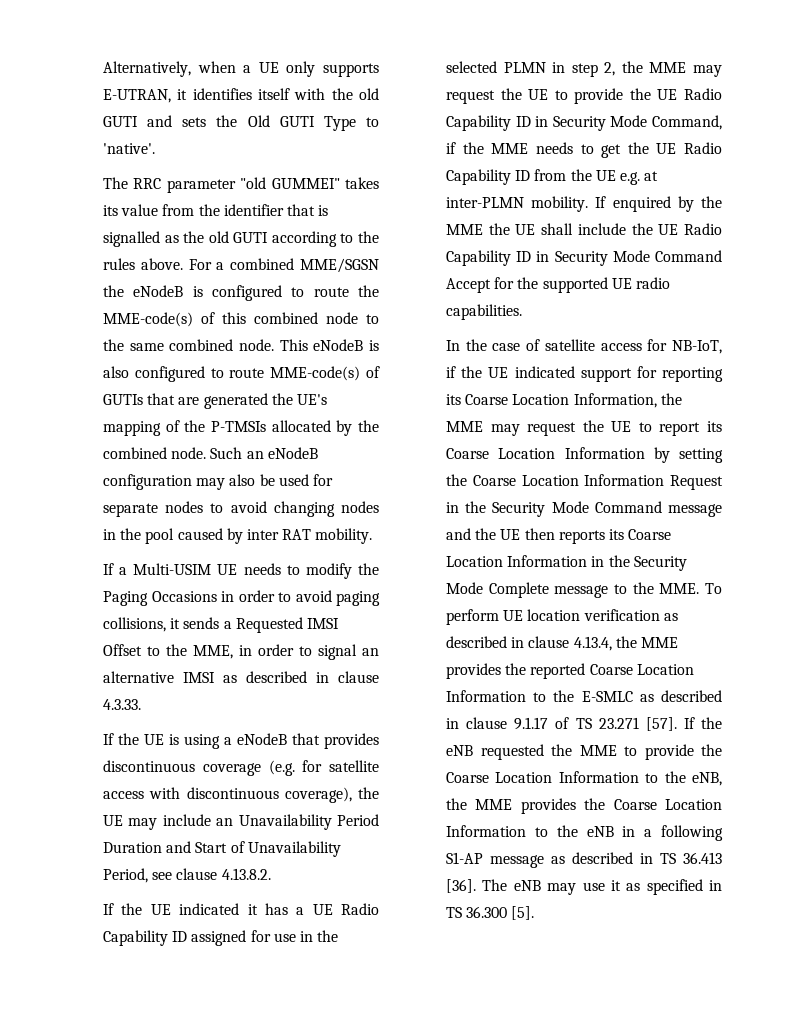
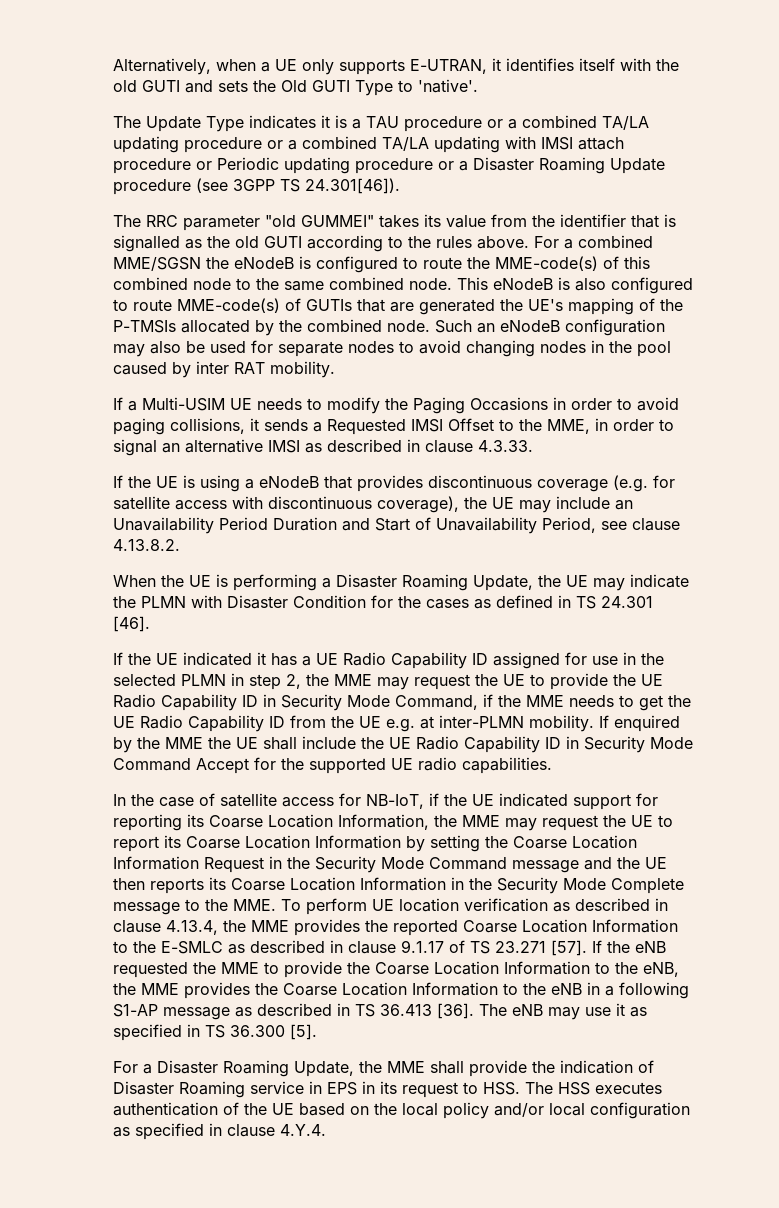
(156, 148) none -> [112,115,649,132] [112,136,624,153] [112,157,665,174] [112,178,400,195] // The Update Type indicates it is a TAU procedure or a combined TA/LA updating procedure or a combined TA/LA updating with IMSI attach procedure or Periodic updating procedure or a Disaster Roaming Update procedure (see 3GPP TS 24.301[46]).
(271, 874) none -> [112,574,689,591] [112,595,653,609] [112,616,150,632] // When the UE is performing a Disaster Roaming Update, the UE may indicate the PLMN with Disaster Condition for the cases as defined in TS 24.301 [46].
(535, 913) none -> [112,1060,654,1077] [112,1081,662,1098] [112,1102,690,1119] [112,1123,326,1140] // For a Disaster Roaming Update, the MME shall provide the indication of Disaster Roaming service in EPS in its request to HSS. The HSS executes authentication of the UE based on the local policy and/or local configuration as specified in clause 4.Y.4.

